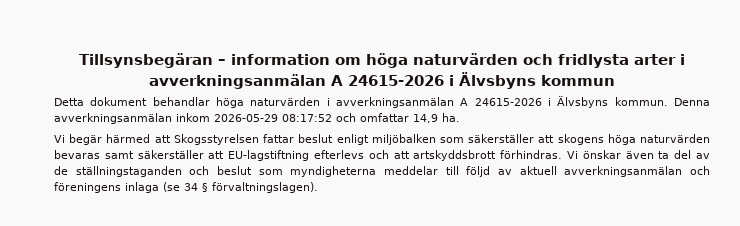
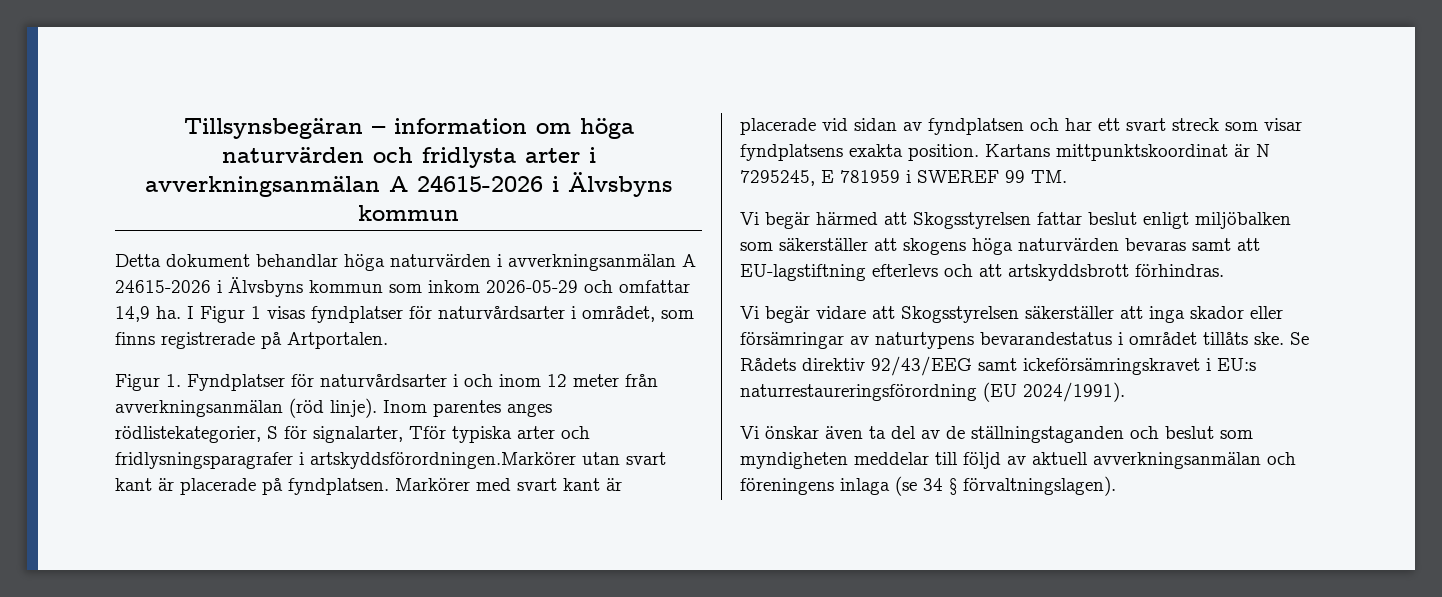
[614,97,710,106] [54,113,172,124] kommun. Denna avverkningsanmälan -> [309,280,422,293] kommun som
[282,114,332,122] 08:17:52 -> (578, 286) none
(460, 117) none -> [187,306,694,323] [115,332,388,349] [115,374,658,391] [115,398,552,418] [115,426,590,443] [115,452,666,469] [115,478,622,495] [740,118,1302,135] [740,144,1270,161] [740,170,1067,186] I Figur 1 visas fyndplatser för naturvårdsarter i området, som finns registrerade på Artportalen. // Figur 1. Fyndplatser för naturvårdsarter i och inom 12 meter från avverkningsanmälan (röd linje). Inom parentes anges rödlistekategorier, S för signalarter, Tför typiska arter och fridlysningsparagrafer i artskyddsförordningen.Markörer utan svart kant är placerade på fyndplatsen. Markörer med svart kant är placerade vid sidan av fyndplatsen och har ett svart streck som visar fyndplatsens exakta position. Kartans mittpunktskoordinat är N 7295245, E 781959 i SWEREF 99 TM.
[137,150,204,159] säkerställer -> (1231, 244) none
(563, 154) none -> [740,306,1283,323] [740,332,1309,349] [740,356,1256,376] [740,382,1125,402] // Vi begär vidare att Skogsstyrelsen säkerställer att inga skador eller försämringar av naturtypens bevarandestatus i området tillåts ske. Se Rådets direktiv 92/43/EEG samt ickeförsämringskravet i EU:s naturrestaureringsförordning (EU 2024/1991). //
[290,166,377,177] myndigheterna -> [740,452,848,469] myndigheten

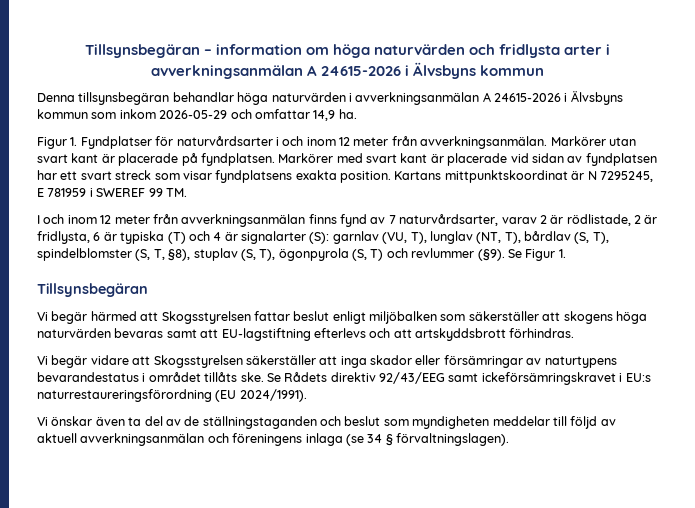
[115,254,250,267] Detta dokument -> [37,92,170,105] Denna tillsynsbegäran
[187,306,694,323] [115,332,388,349] I Figur 1 visas fyndplatser för naturvårdsarter i området, som finns registrerade på Artportalen. -> (357, 114) none
[115,398,552,418] [115,426,590,443] [115,452,576,469] avverkningsanmälan (röd linje). Inom parentes anges rödlistekategorier, S för signalarter, Tför typiska arter och fridlysningsparagrafer i artskyddsförordningen.Markörer -> [420,136,606,149] avverkningsanmälan. Markörer
[1030,118,1059,131] och -> (657, 159) none
(1067, 176) none -> [37,214,658,227] [37,231,609,244] [37,248,566,261] [37,283,148,297] // I och inom 12 meter från avverkningsanmälan finns fynd av 7 naturvårdsarter, varav 2 är rödlistade, 2 är fridlysta, 6 är typiska (T) och 4 är signalarter (S): garnlav (VU, T), lunglav (NT, T), bårdlav (S, T), spindelblomster (S, T, §8), stuplav (S, T), ögonpyrola (S, T) och revlummer (§9). Se Figur 1. // Tillsynsbegäran

